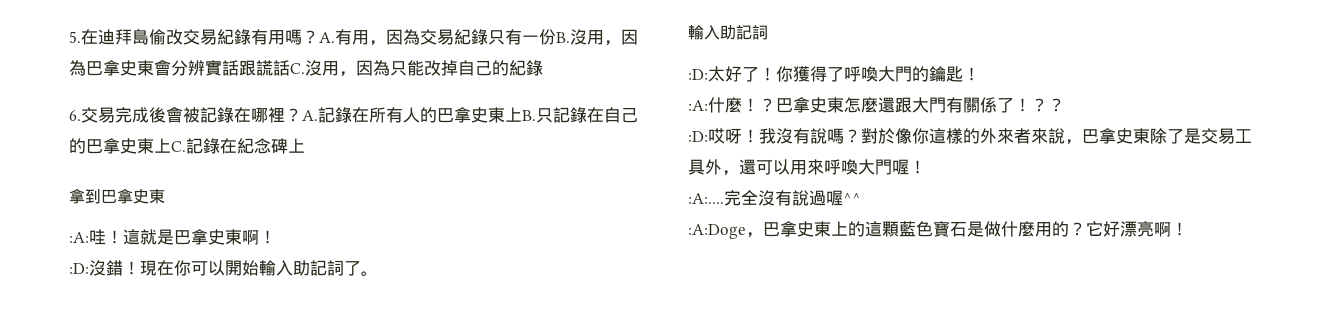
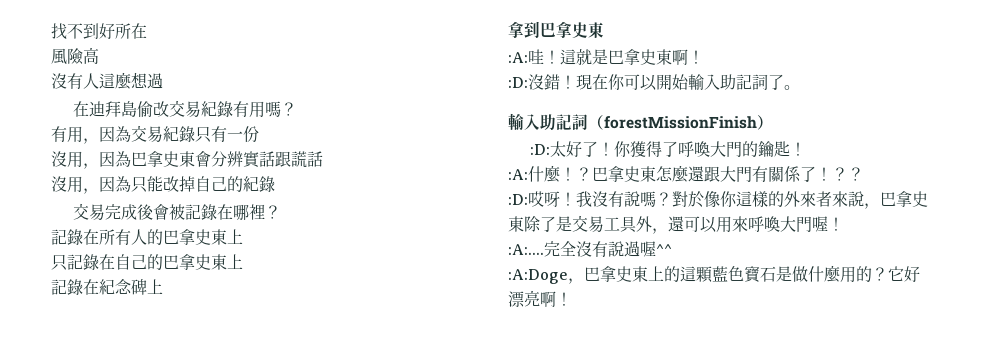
[69,31,81,43] 5. -> [51,23,147,40] [51,47,99,65] [51,72,163,90] 找不到好所在 // 風險高 // 沒有人這麼想過 //
[319,32,335,43] A. -> (298, 109) //
[556,32,570,43] B. -> (259, 134) //
[290,63,305,74] C. -> (323, 159) //
[69,110,81,121] 6. -> (275, 184) none
[302,110,318,121] A. -> (282, 212) //
[522,110,536,121] B. -> (243, 236) //
[171,141,186,152] C. -> (243, 261) //
(768, 32) none -> [588,115,773,130] （forestMissionFinish）

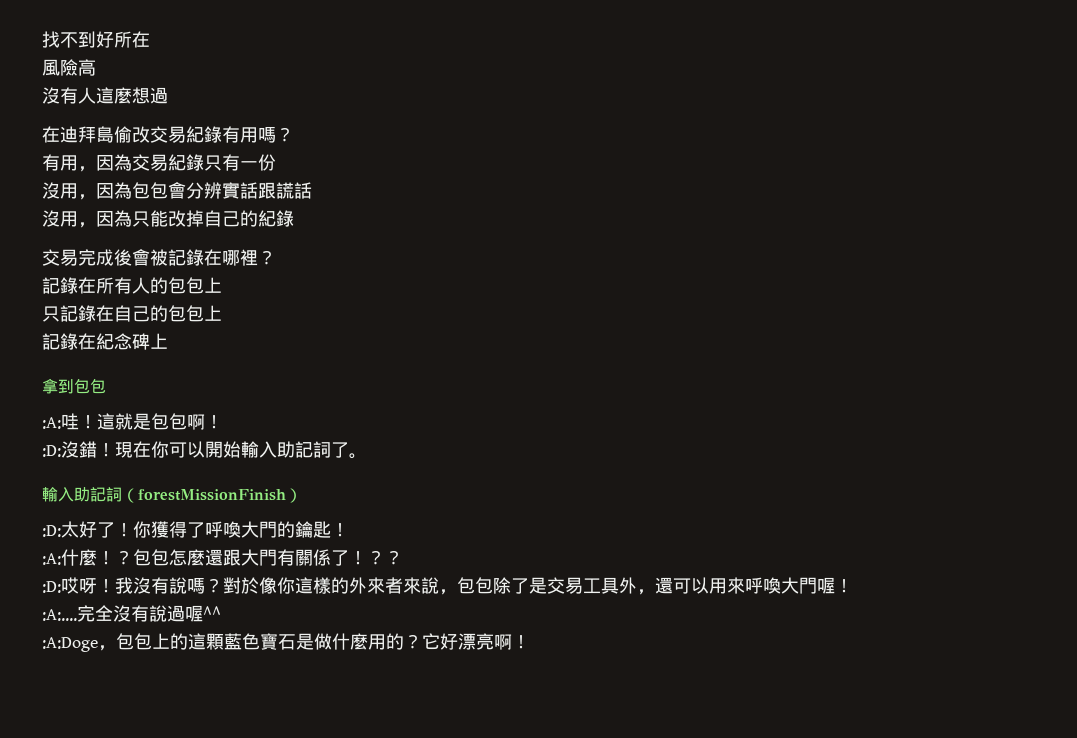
[131,151,195,167] 巴拿史東 -> [132,182,168,199] 包包
[163,229,227,245] 巴拿史東 -> [168,277,204,294] 包包
[163,254,227,270] 巴拿史東 -> [168,305,204,322] 包包
[540,21,604,38] 巴拿史東 -> [74,378,106,394] 包包
[608,49,672,65] 巴拿史東 -> [151,413,187,430] 包包
[592,166,656,182] 巴拿史東 -> [133,549,169,566] 包包
[880,191,928,207] [508,216,524,232] 巴拿史東 -> [457,577,493,594] 包包
[584,266,648,282] 巴拿史東 -> [116,633,152,650] 包包

